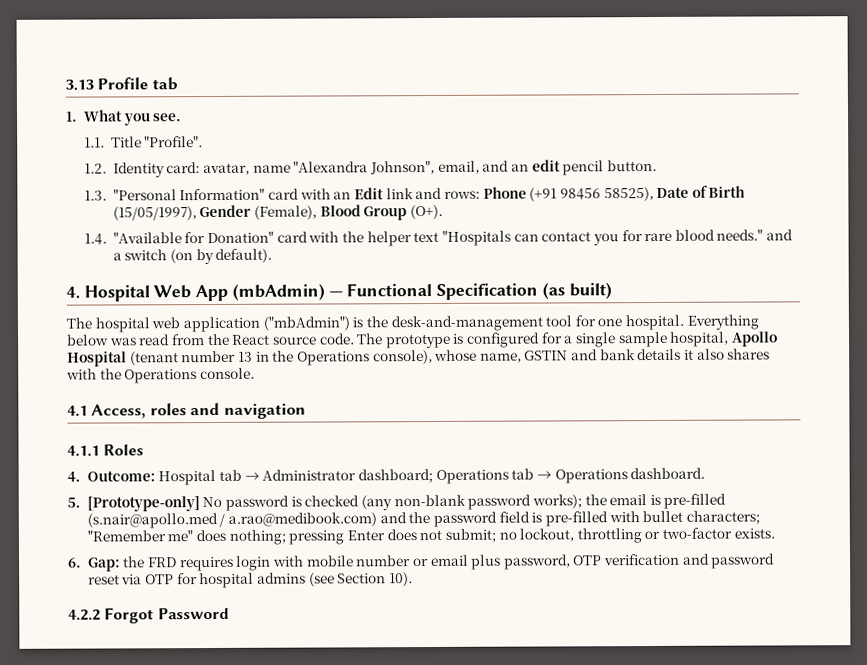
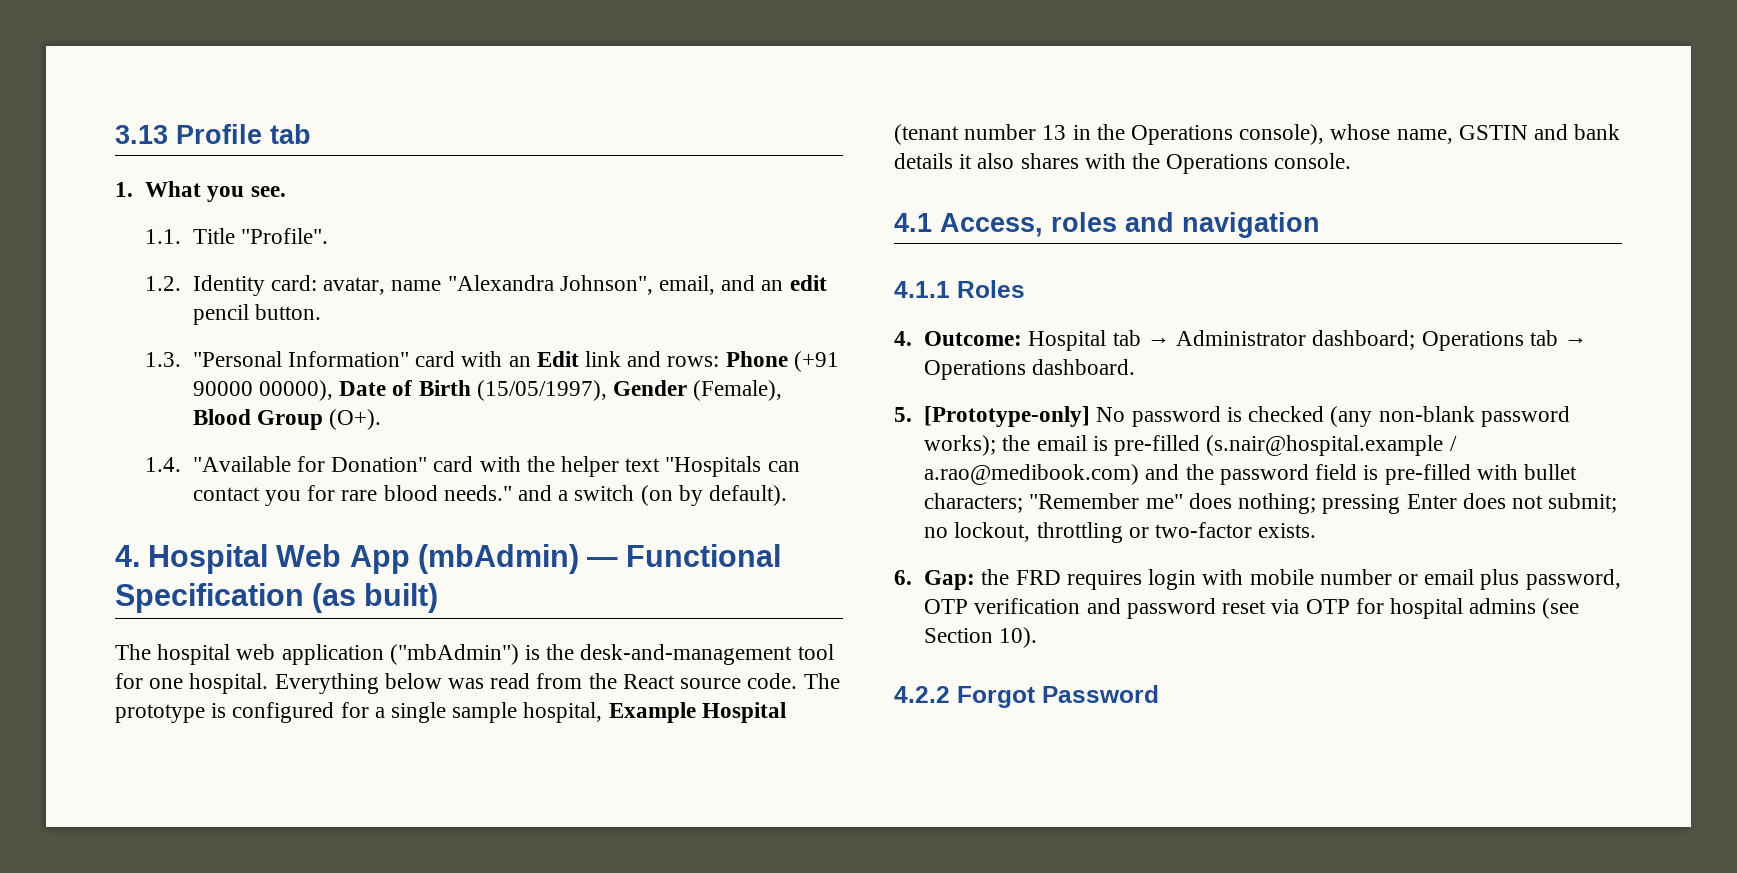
[559,187,654,202] 98456 58525), -> [192,380,333,401] 90000 00000),
[730,331,778,347] Apollo -> [608,702,696,723] Example
[86,512,218,529] (s.nair@apollo.med -> [1206,435,1444,456] (s.nair@hospital.example

